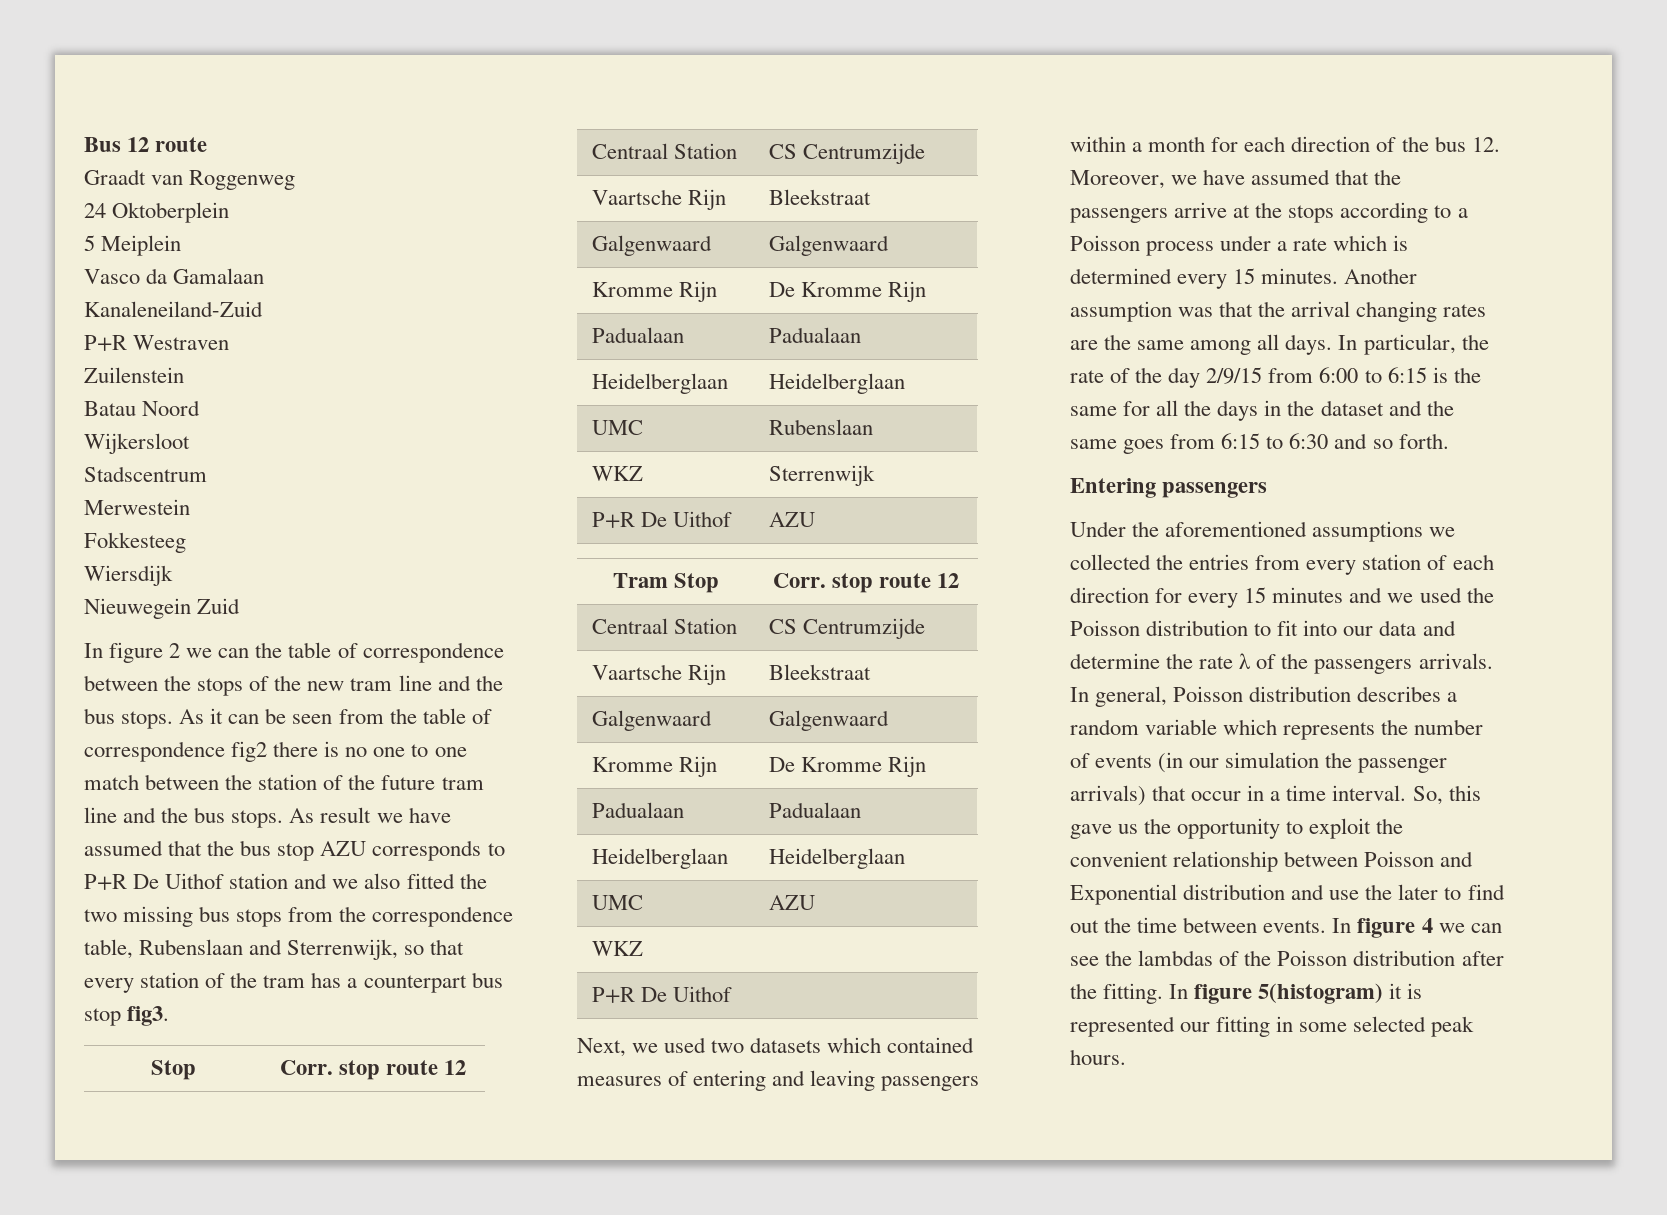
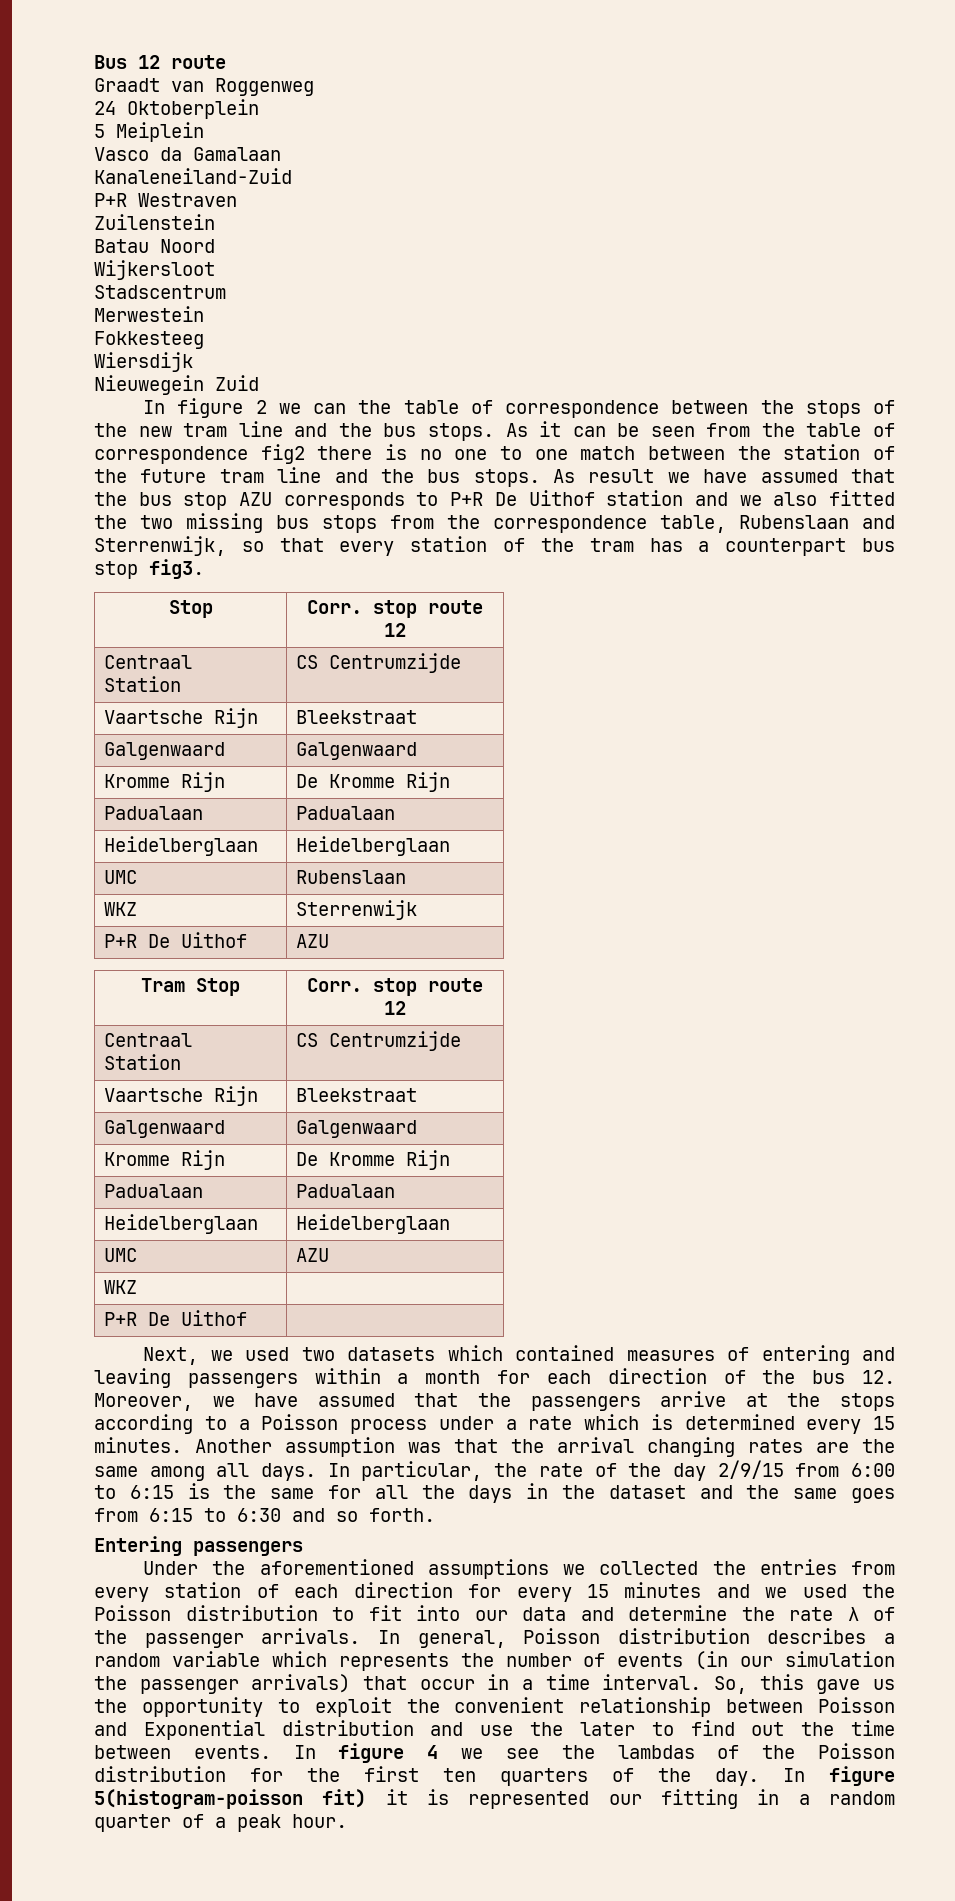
[1314,659,1413,674] passengers -> [144,1633,244,1648] passenger
[1470,923,1502,933] can -> (484, 1753) none
[1461,951,1504,966] [1070,983,1384,1004] after the fitting. In figure 5(histogram) -> [250,1766,895,1786] [94,1789,367,1809] for the first ten quarters of the day. In figure 5(histogram-poisson fit)
[1299,1016,1475,1037] [1070,1049,1126,1065] some selected peak hours. -> [798,1791,896,1805] [94,1814,347,1832] a random quarter of a peak hour.

